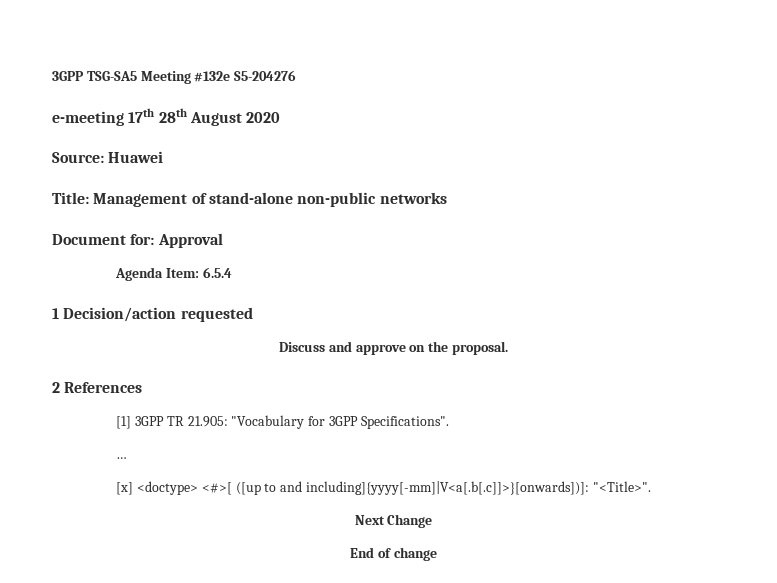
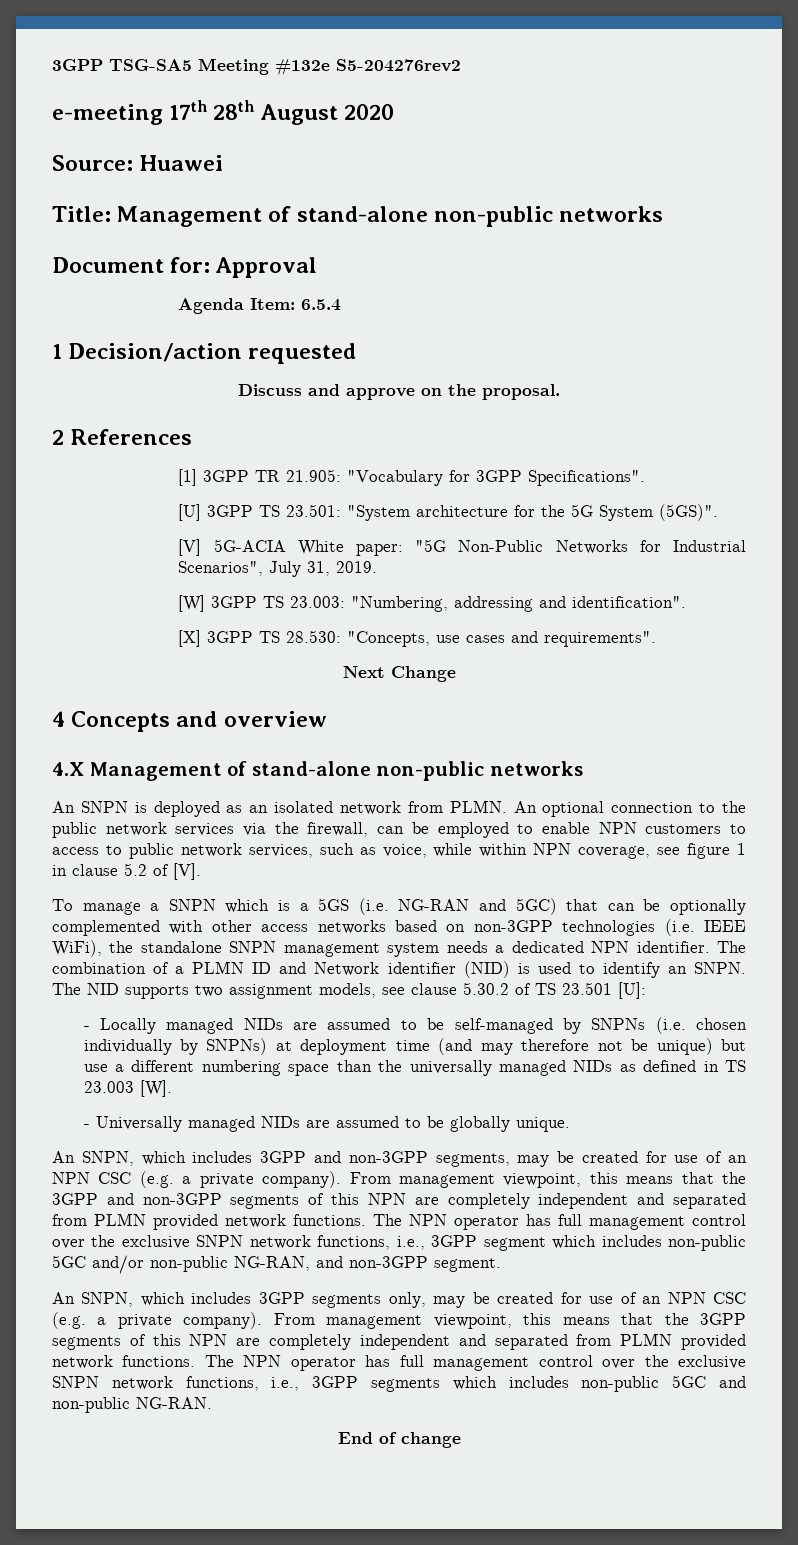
[234,70,297,81] S5-204276 -> [336,59,461,72] S5-204276rev2
[116,457,128,459] [116,481,651,495] [354,514,433,528] … // [x] <doctype> <#>[ ([up to and including]{yyyy[-mm]|V<a[.b[.c]]>}[onwards])]: "<Title>". // Next Change -> [178,504,719,521] [178,539,746,556] [178,561,378,577] [178,595,687,612] [178,630,657,647] [342,666,456,682] [52,711,327,732] [52,761,583,781] [52,800,746,817] [52,822,747,838] [52,843,747,859] [52,863,201,880] [52,898,747,915] [52,919,746,936] [52,940,747,957] [52,961,746,978] [52,982,646,999] [83,1017,747,1034] [83,1038,747,1055] [83,1060,747,1076] [83,1080,172,1097] [83,1116,570,1132] [52,1151,748,1167] [52,1171,746,1188] [52,1193,746,1209] [52,1213,746,1230] [52,1235,746,1251] [52,1255,501,1274] [52,1292,746,1308] [52,1312,746,1329] [52,1333,747,1350] [52,1355,747,1371] [52,1375,746,1392] [52,1397,212,1413] [U] 3GPP TS 23.501: "System architecture for the 5G System (5GS)". // [V] 5G-ACIA White paper: "5G Non-Public Networks for Industrial Scenarios", July 31, 2019. // [W] 3GPP TS 23.003: "Numbering, addressing and identification". // [X] 3GPP TS 28.530: "Concepts, use cases and requirements". // Next Change // 4 Concepts and overview // 4.X Management of stand-alone non-public networks // An SNPN is deployed as an isolated network from PLMN. An optional connection to the public network services via the firewall, can be employed to enable NPN customers to access to public network services, such as voice, while within NPN coverage, see figure 1 in clause 5.2 of [V]. // To manage a SNPN which is a 5GS (i.e. NG-RAN and 5GC) that can be optionally complemented with other access networks based on non-3GPP technologies (i.e. IEEE WiFi), the standalone SNPN management system needs a dedicated NPN identifier. The combination of a PLMN ID and Network identifier (NID) is used to identify an SNPN. The NID supports two assignment models, see clause 5.30.2 of TS 23.501 [U]: // - Locally managed NIDs are assumed to be self-managed by SNPNs (i.e. chosen individually by SNPNs) at deployment time (and may therefore not be unique) but use a different numbering space than the universally managed NIDs as defined in TS 23.003 [W]. // - Universally managed NIDs are assumed to be globally unique. // An SNPN, which includes 3GPP and non-3GPP segments, may be created for use of an NPN CSC (e.g. a private company). From management viewpoint, this means that the 3GPP and non-3GPP segments of this NPN are completely independent and separated from PLMN provided network functions. The NPN operator has full management control over the exclusive SNPN network functions, i.e., 3GPP segment which includes non-public 5GC and/or non-public NG-RAN, and non-3GPP segment. // An SNPN, which includes 3GPP segments only, may be created for use of an NPN CSC (e.g. a private company). From management viewpoint, this means that the 3GPP segments of this NPN are completely independent and separated from PLMN provided network functions. The NPN operator has full management control over the exclusive SNPN network functions, i.e., 3GPP segments which includes non-public 5GC and non-public NG-RAN.

